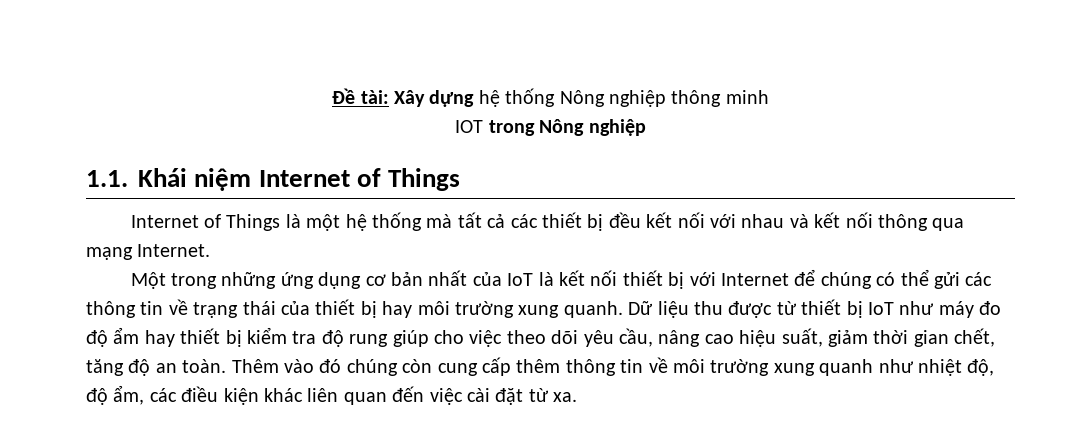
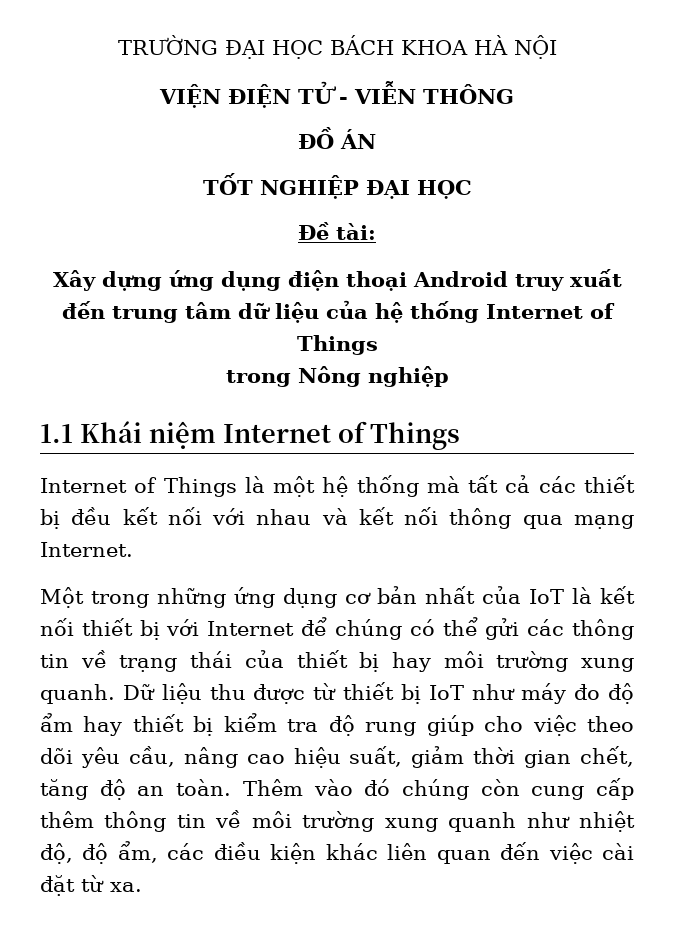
(332, 96) none -> [117,35,557,59] [159,81,514,108] [298,127,376,149] [202,173,472,199] TRƯỜNG ĐẠI HỌC BÁCH KHOA HÀ NỘI // VIỆN ĐIỆN TỬ - VIỄN THÔNG // ĐỒ ÁN // TỐT NGHIỆP ĐẠI HỌC //
(389, 97) none -> (376, 231) //
[478,88,769,107] [455,120,484,133] hệ thống Nông nghiệp thông minh // IOT -> [168,269,622,291] [61,300,615,323] [296,335,378,355] ứng dụng điện thoại Android truy xuất đến trung tâm dữ liệu của hệ thống Internet of Things //
[86,170,128,187] 1.1. -> [40,424,73,443] 1.1

